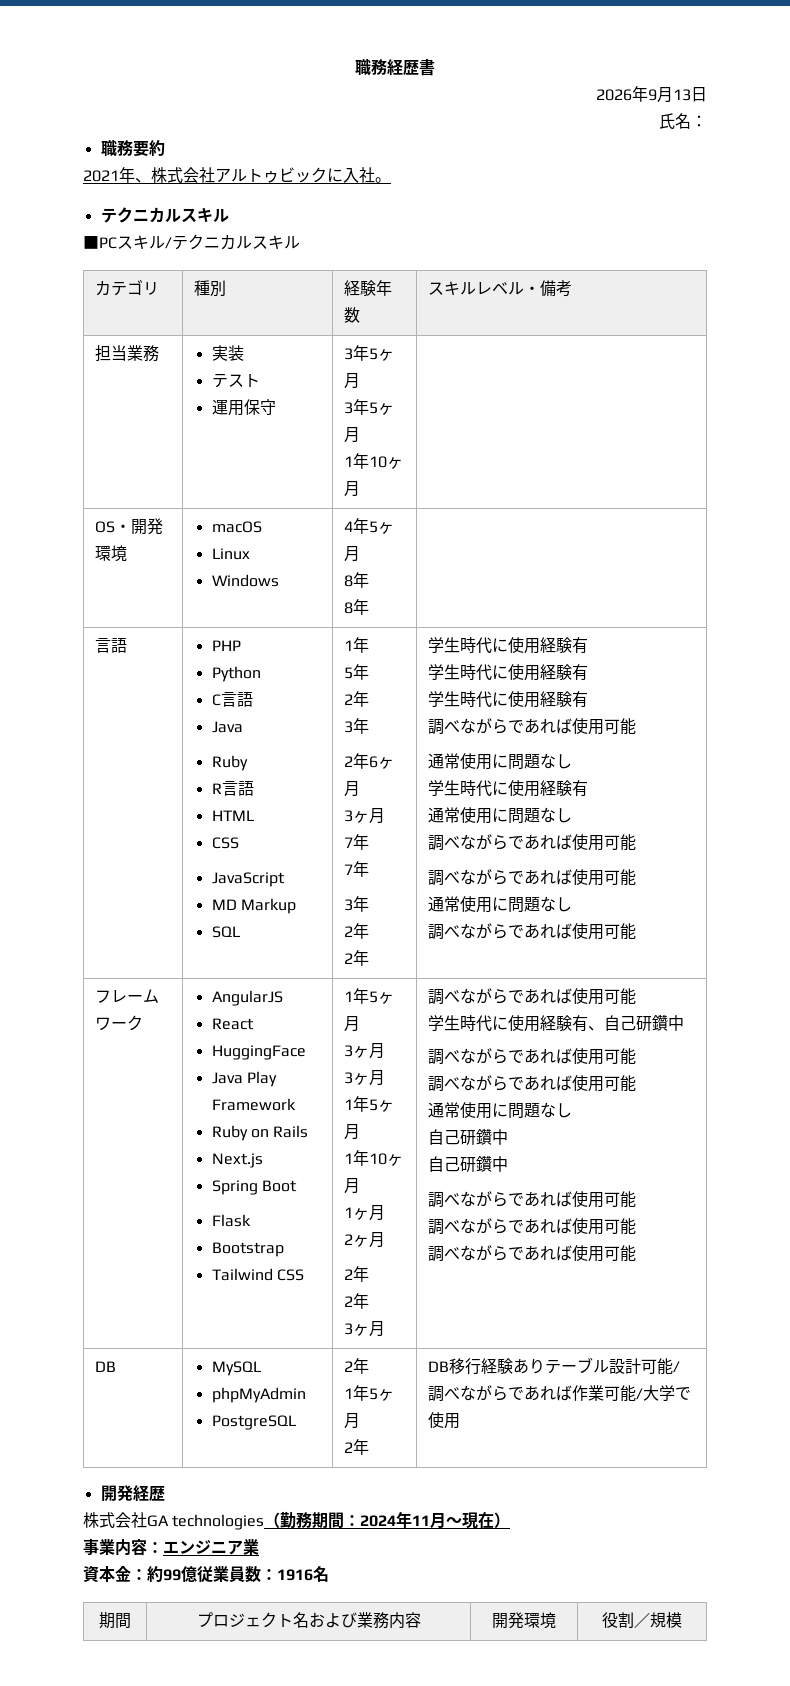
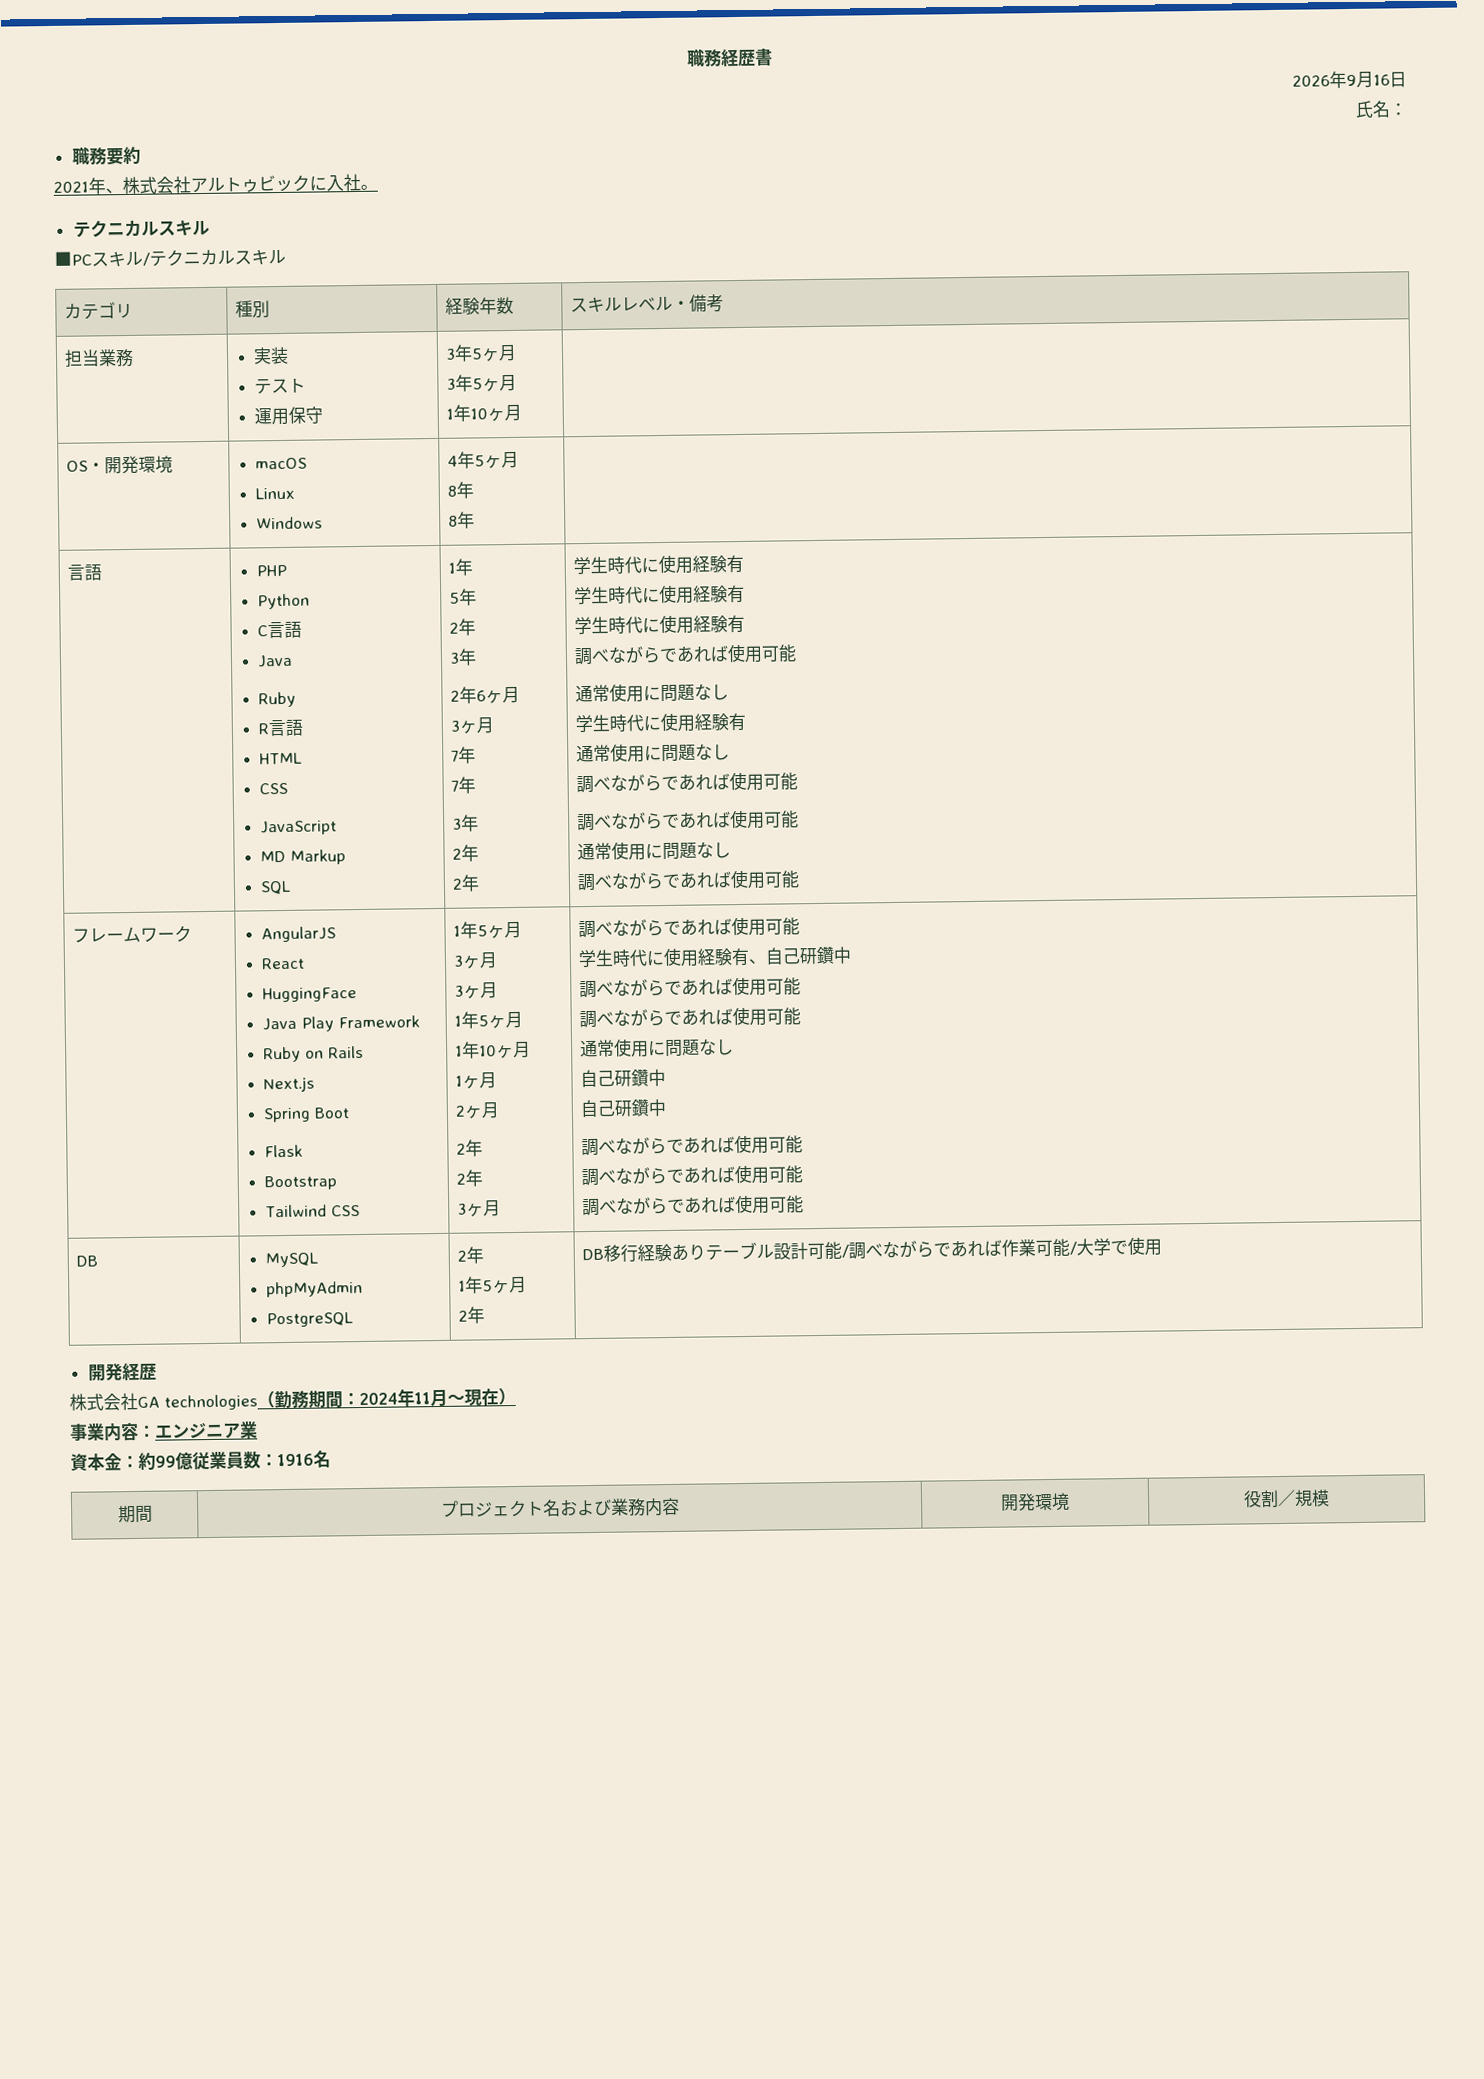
[673,89,691,101] 13 -> [1373,74,1390,86] 16

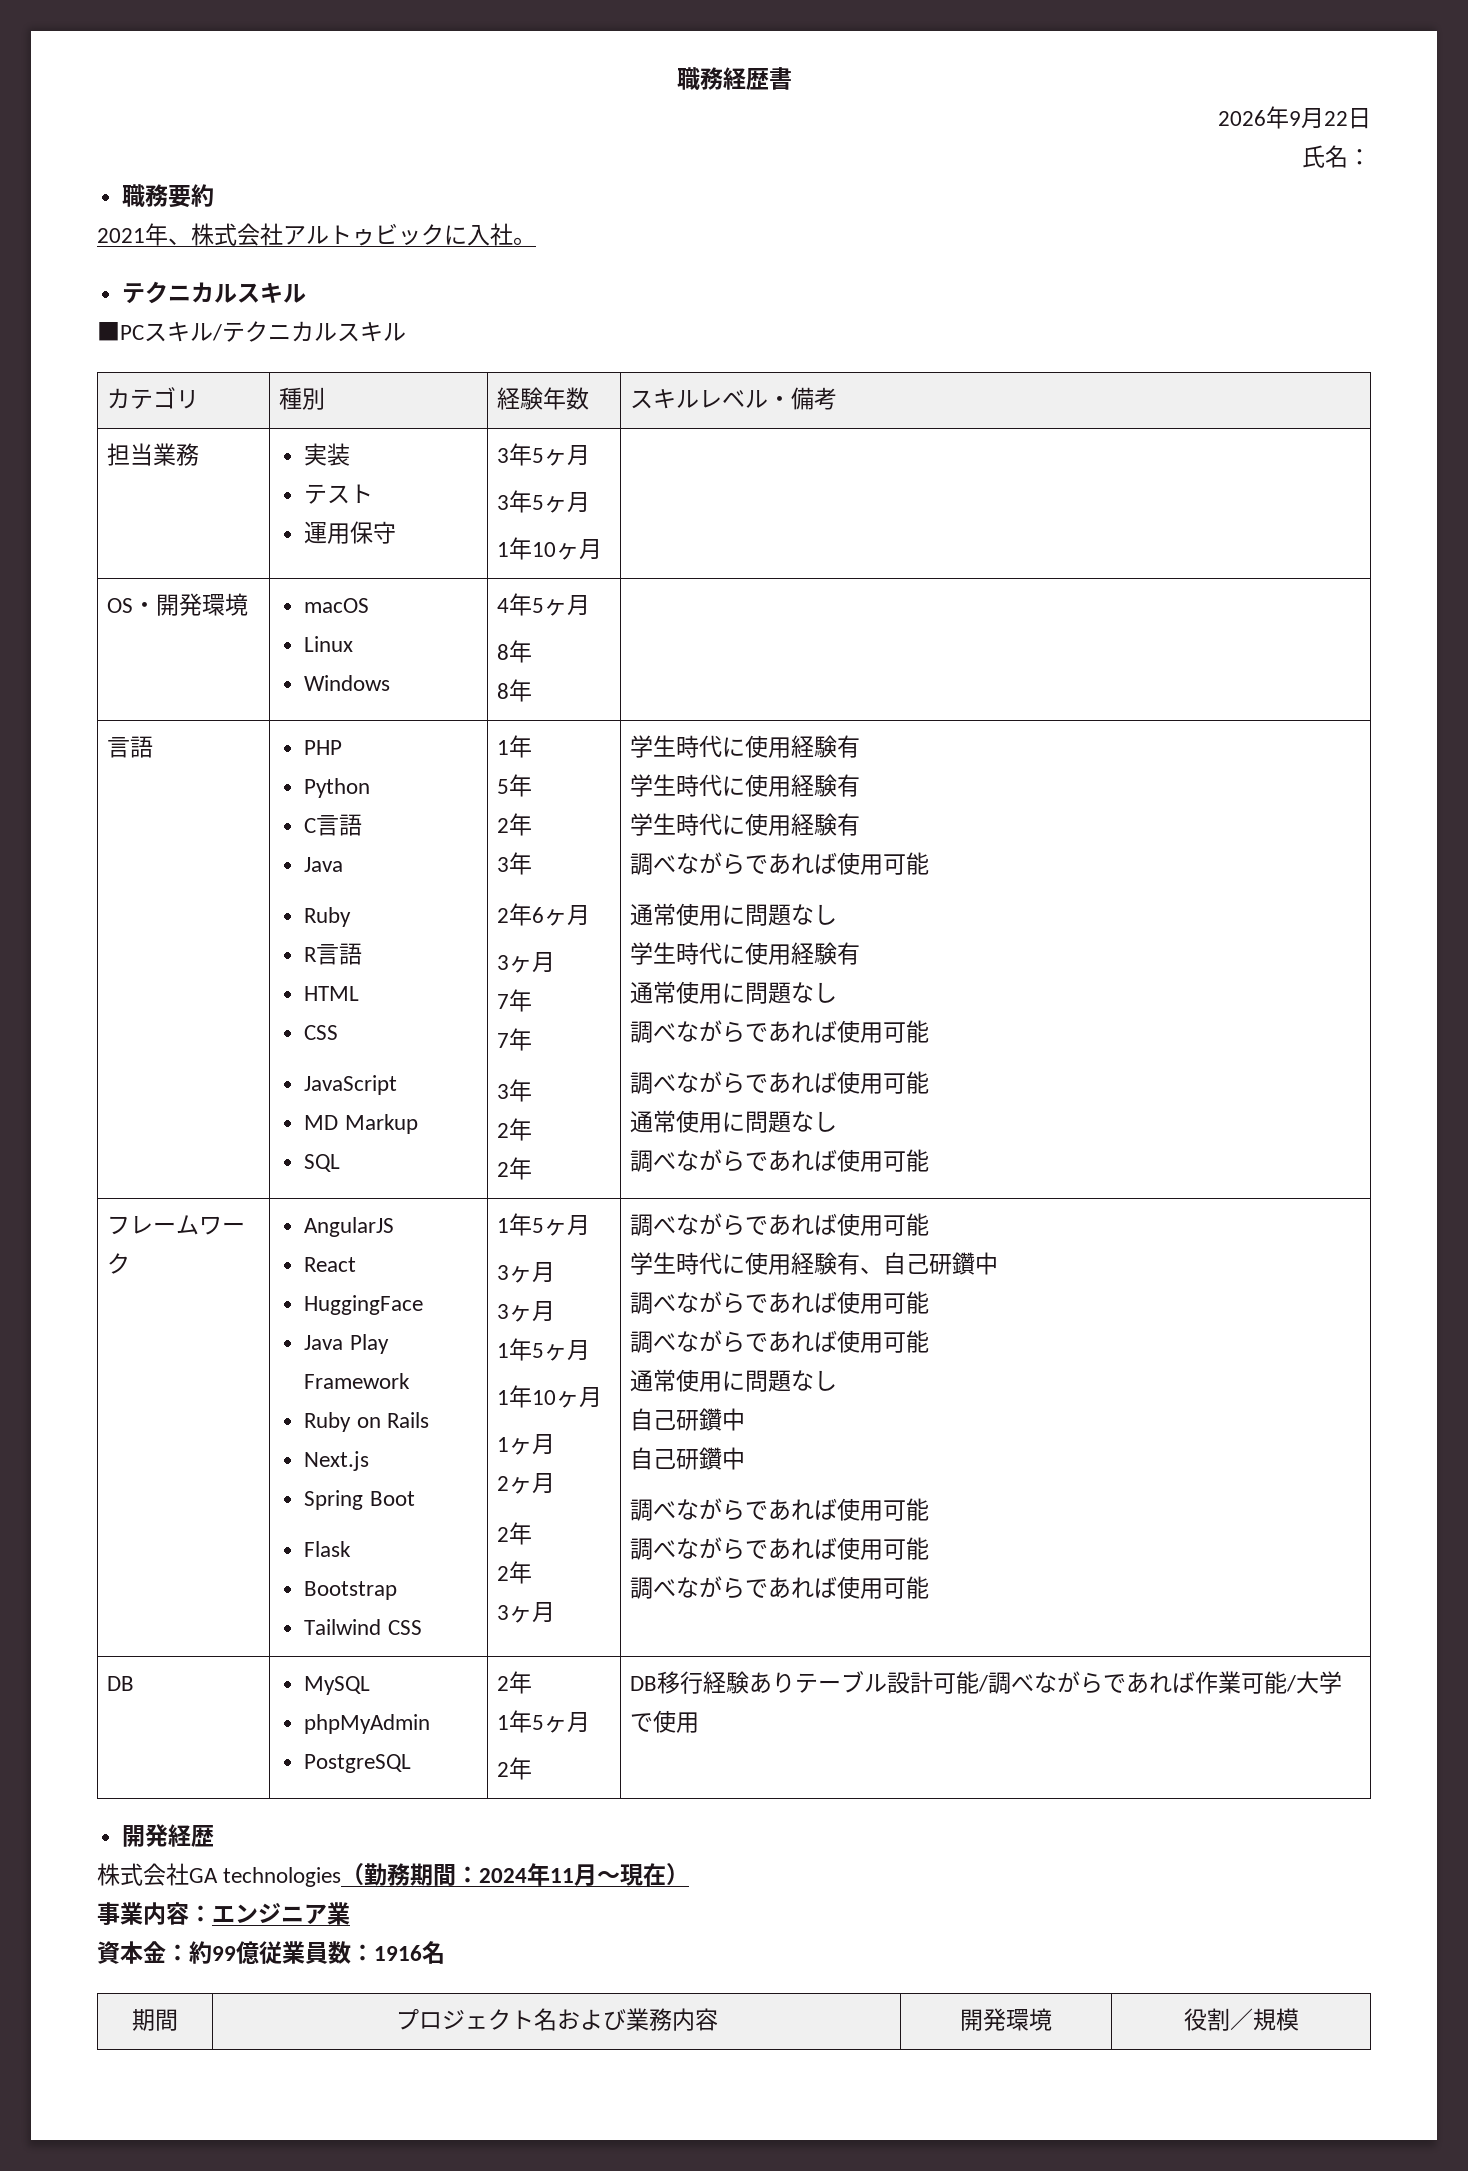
[1373,74,1390,86] 16 -> [1324,111,1348,126] 22

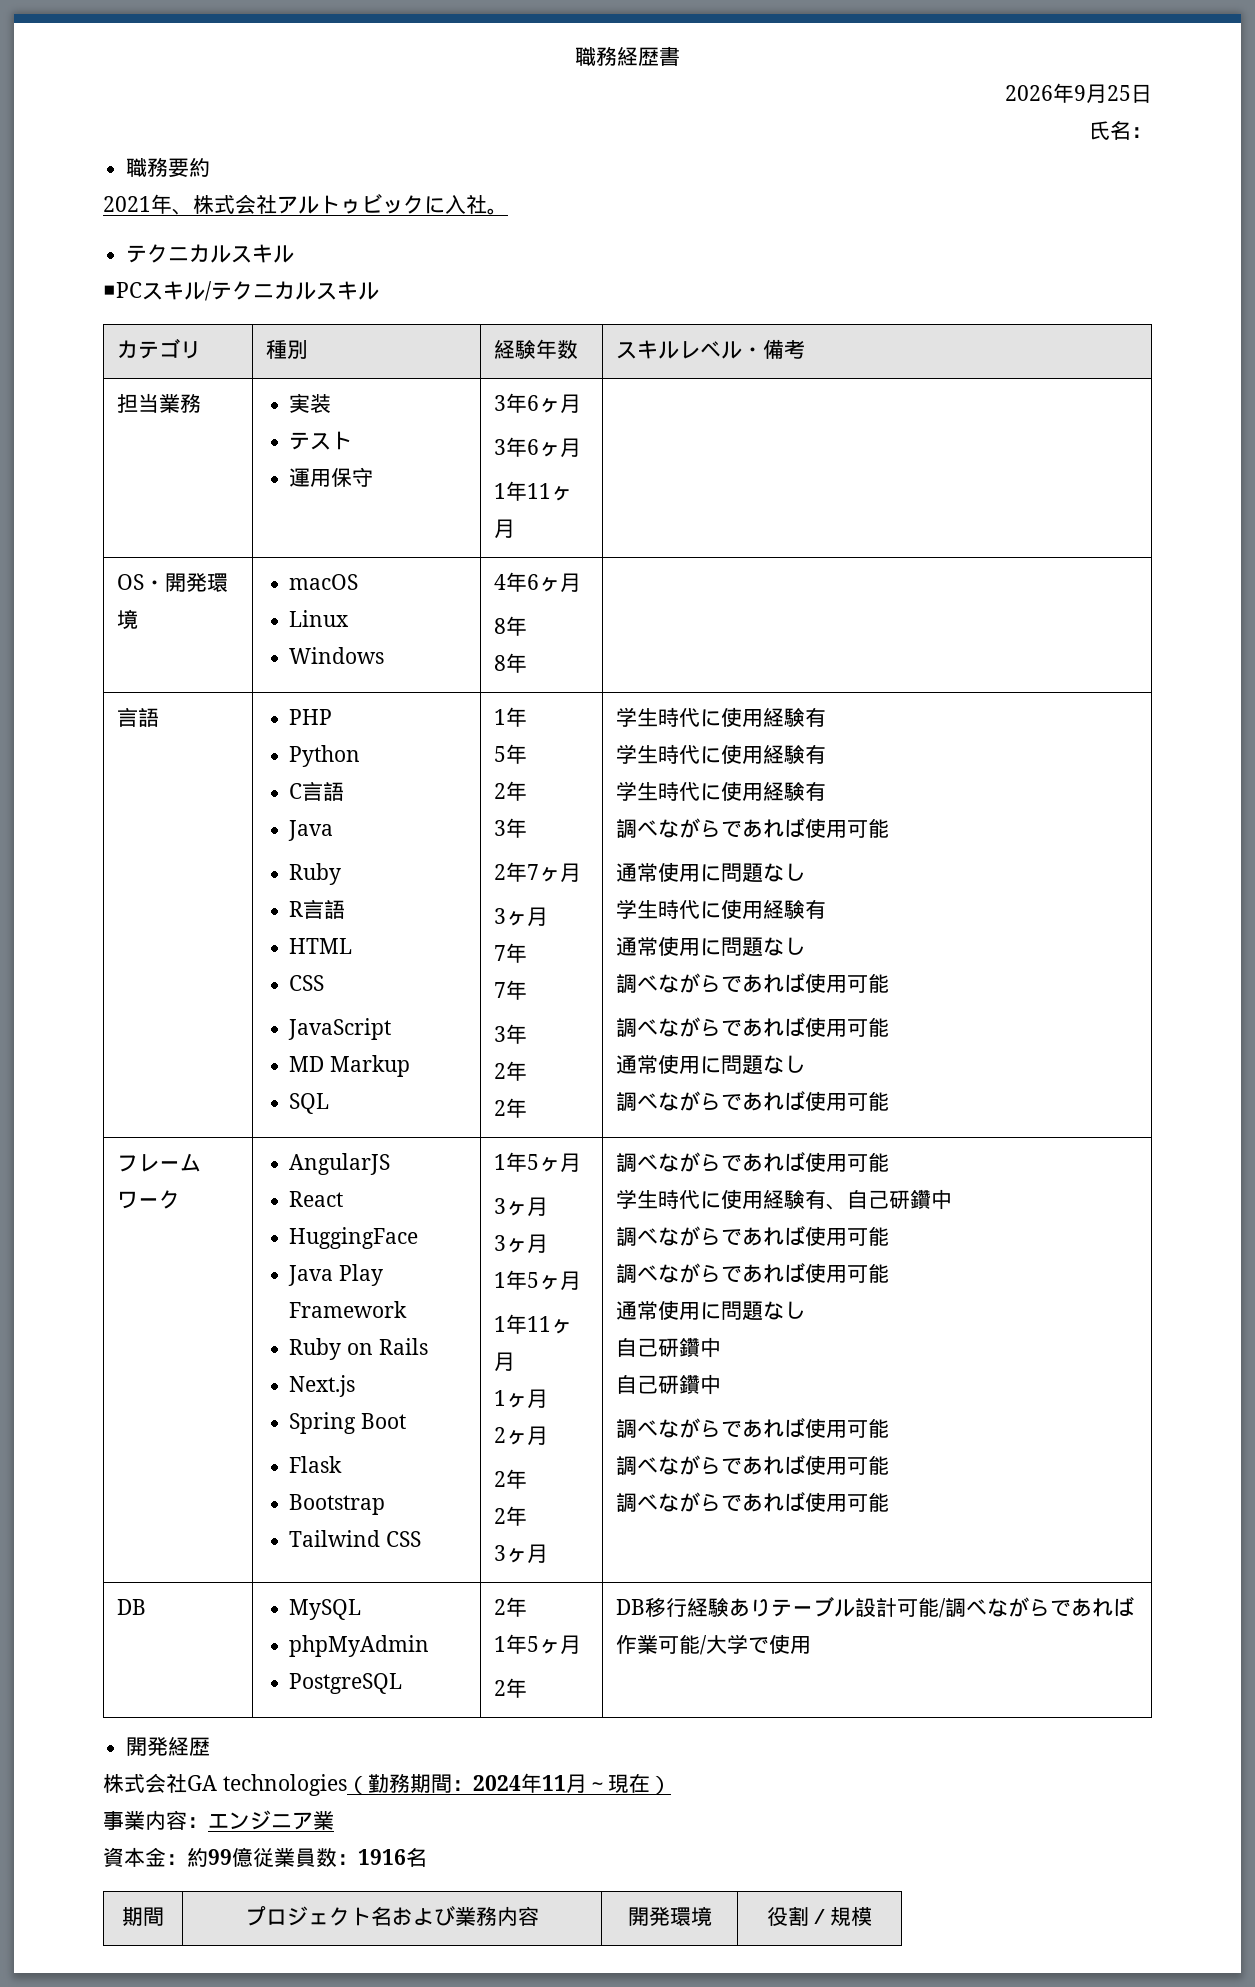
[1324,111,1348,126] 22 -> [1107,85,1131,101] 25
[532,448,545,463] 5 -> [527,395,540,411] 6
[532,492,591,513] [497,537,557,560] 5ヶ月 // 1年10 -> [527,438,582,457] [494,481,552,501] 6ヶ月 // 1年11
[532,598,545,613] 5 -> [527,574,540,590] 6
[532,907,545,923] 6 -> [527,864,540,880] 7
[532,1390,557,1405] 10 -> [527,1316,552,1332] 11

